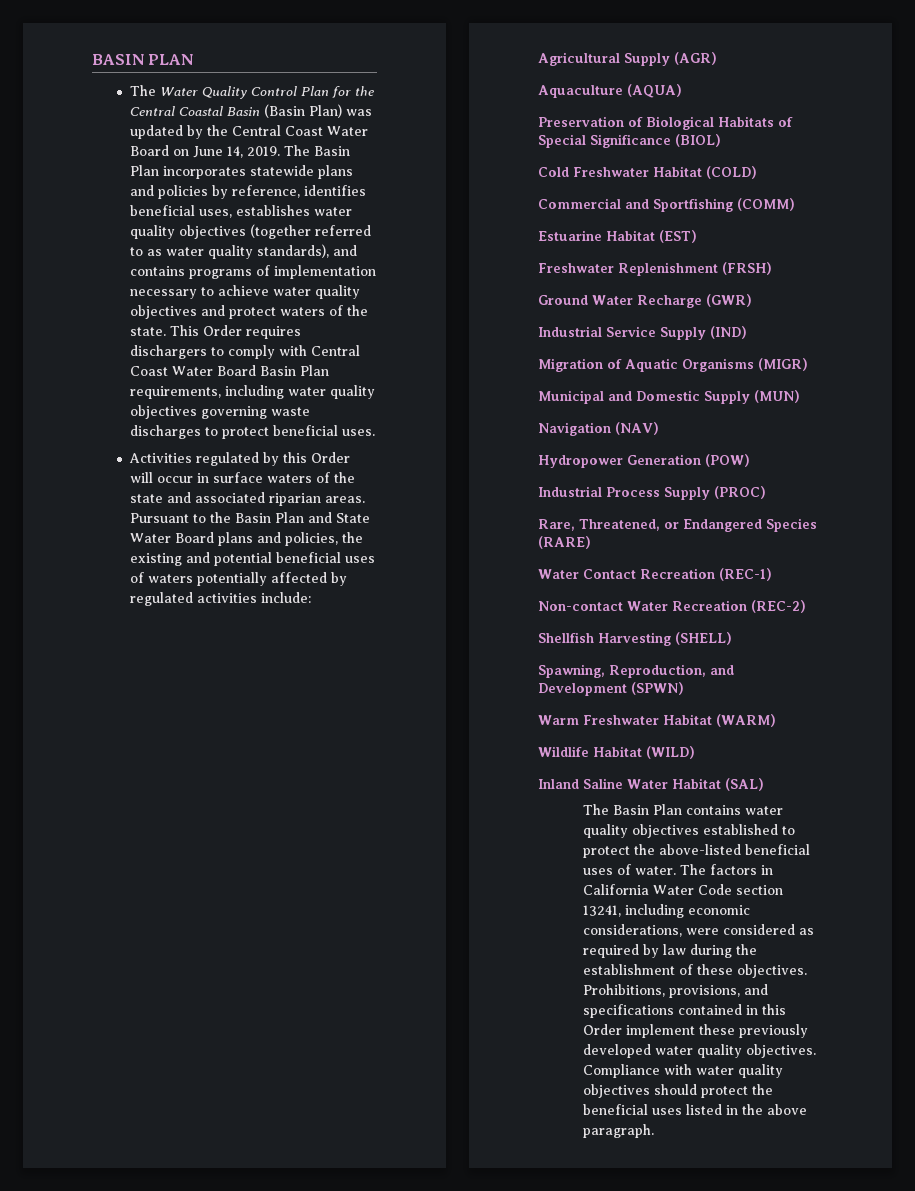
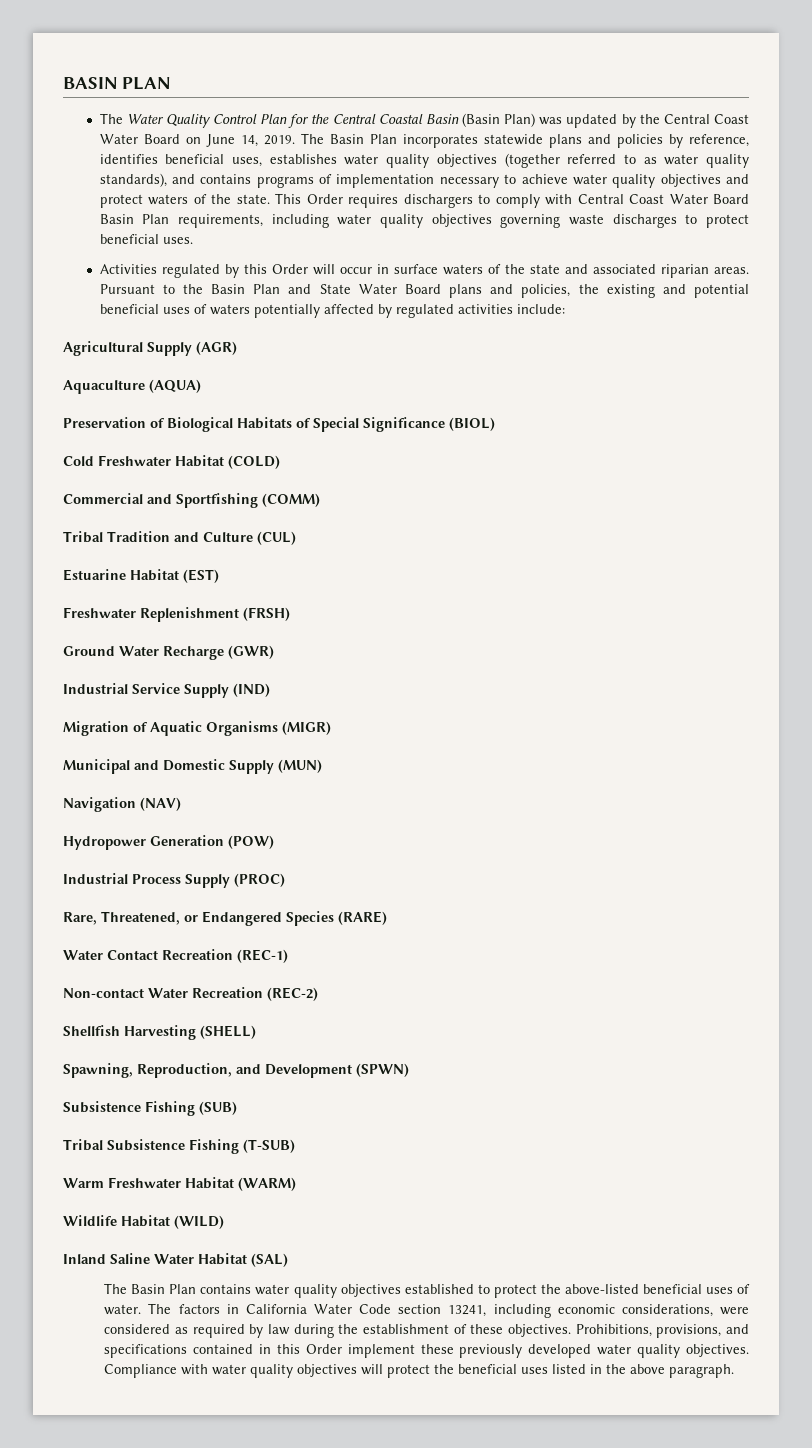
(795, 204) none -> [63,531,296,545] // Tribal Tradition and Culture (CUL)
(684, 688) none -> [63,1101,237,1116] [63,1139,295,1154] // Subsistence Fishing (SUB) // Tribal Subsistence Fishing (T-SUB)
[654,1084,698,1095] should -> [361,1364,384,1375] will

